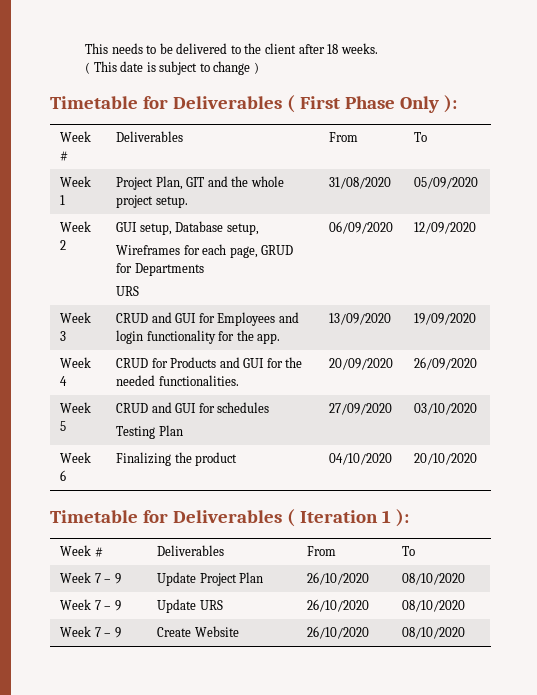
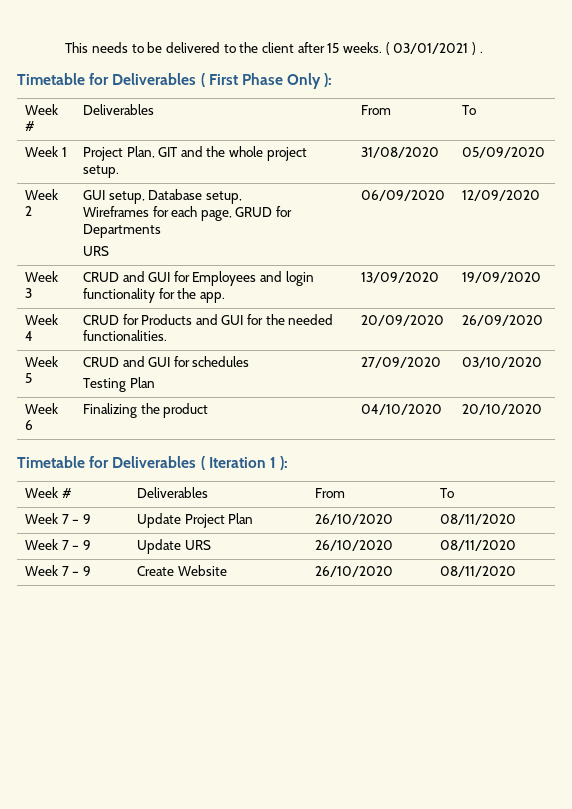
[327,44,339,54] 18 -> [327,43,340,53] 15
[85,61,251,75] // ( This date is subject to change -> [385,42,469,55] ( 03/01/2021
(259, 68) none -> [479,51,483,53] .
[402,573,466,585] 08/10/2020 -> [439,514,516,525] 08/11/2020
[402,600,466,612] 08/10/2020 -> [439,540,516,551] 08/11/2020
[402,627,466,639] 08/10/2020 -> [439,566,516,577] 08/11/2020

